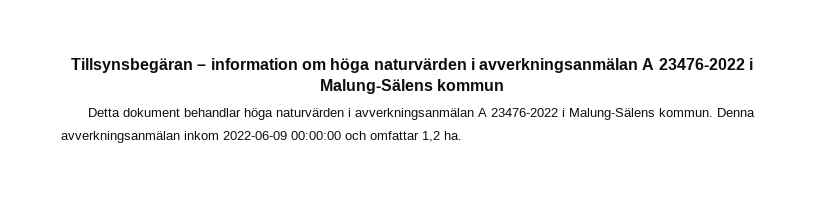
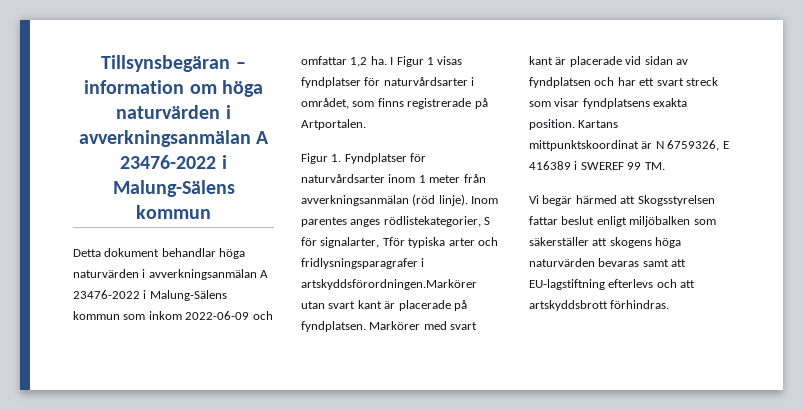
[658,108,755,117] [61,131,180,143] kommun. Denna avverkningsanmälan -> [73,311,146,320] kommun som
[291,131,341,140] 00:00:00 -> (250, 315) none
(462, 135) none -> [390,56,463,67] [301,77,475,88] [301,98,488,109] [301,119,366,130] [301,153,427,164] [301,174,486,183] [301,194,499,206] [301,216,491,227] [301,237,498,248] [301,258,425,269] [301,279,477,290] [301,300,467,311] [301,321,478,332] [529,56,688,67] [529,77,718,88] [529,98,688,109] [529,119,619,130] [529,140,729,151] [529,161,665,170] [529,195,715,206] [529,216,716,227] [529,237,682,248] [529,258,687,267] [529,279,696,290] [529,300,670,311] I Figur 1 visas fyndplatser för naturvårdsarter i området, som finns registrerade på Artportalen. // Figur 1. Fyndplatser för naturvårdsarter inom 1 meter från avverkningsanmälan (röd linje). Inom parentes anges rödlistekategorier, S för signalarter, Tför typiska arter och fridlysningsparagrafer i artskyddsförordningen.Markörer utan svart kant är placerade på fyndplatsen. Markörer med svart kant är placerade vid sidan av fyndplatsen och har ett svart streck som visar fyndplatsens exakta position. Kartans mittpunktskoordinat är N 6759326, E 416389 i SWEREF 99 TM. // Vi begär härmed att Skogsstyrelsen fattar beslut enligt miljöbalken som säkerställer att skogens höga naturvärden bevaras samt att EU-lagstiftning efterlevs och att artskyddsbrott förhindras.

